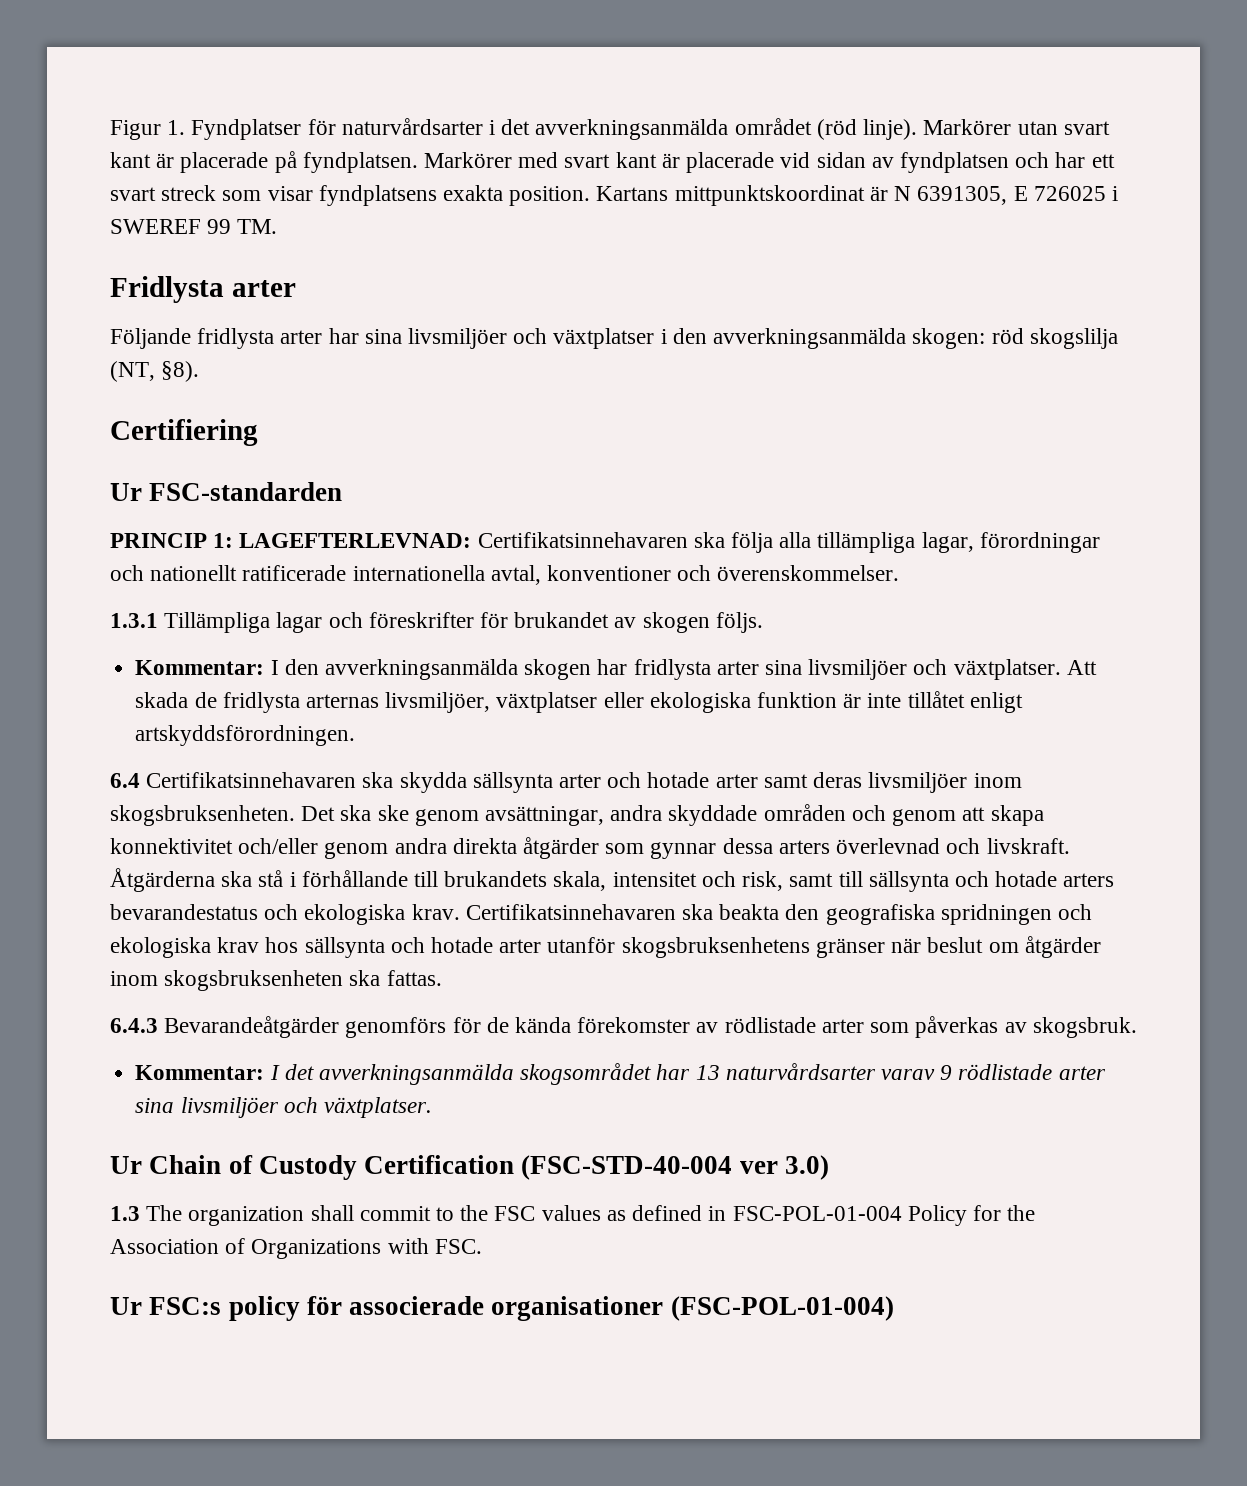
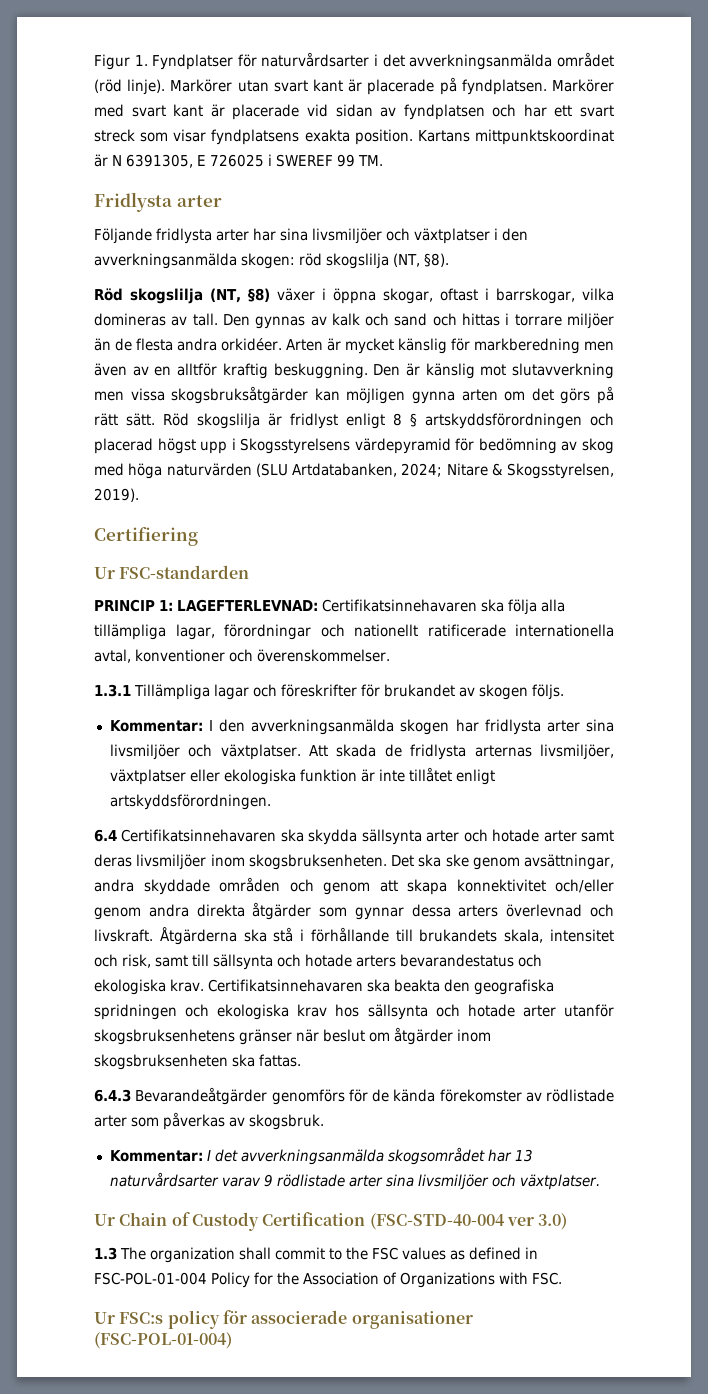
(200, 371) none -> [94,288,614,304] [94,313,615,329] [94,338,614,354] [94,363,614,379] [94,386,615,404] [94,413,614,429] [94,438,614,454] [94,463,614,479] [94,488,139,502] // Röd skogslilja (NT, §8) växer i öppna skogar, oftast i barrskogar, vilka domineras av tall. Den gynnas av kalk och sand och hittas i torrare miljöer än de flesta andra orkidéer. Arten är mycket känslig för markberedning men även av en alltför kraftig beskuggning. Den är känslig mot slutavverkning men vissa skogsbruksåtgärder kan möjligen gynna arten om det görs på rätt sätt. Röd skogslilja är fridlyst enligt 8 § artskyddsförordningen och placerad högst upp i Skogsstyrelsens värdepyramid för bedömning av skog med höga naturvärden (SLU Artdatabanken, 2024; Nitare & Skogsstyrelsen, 2019).

